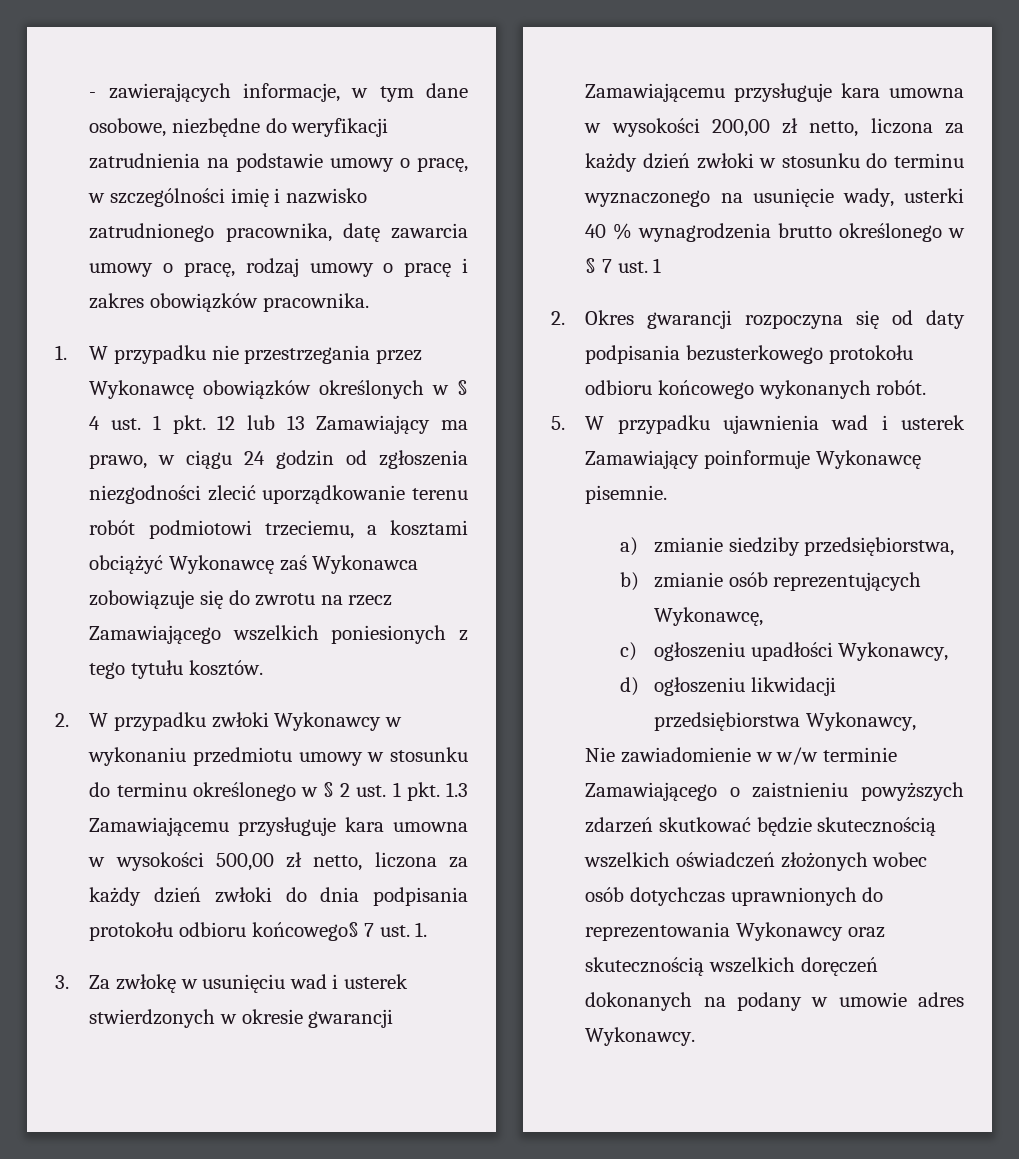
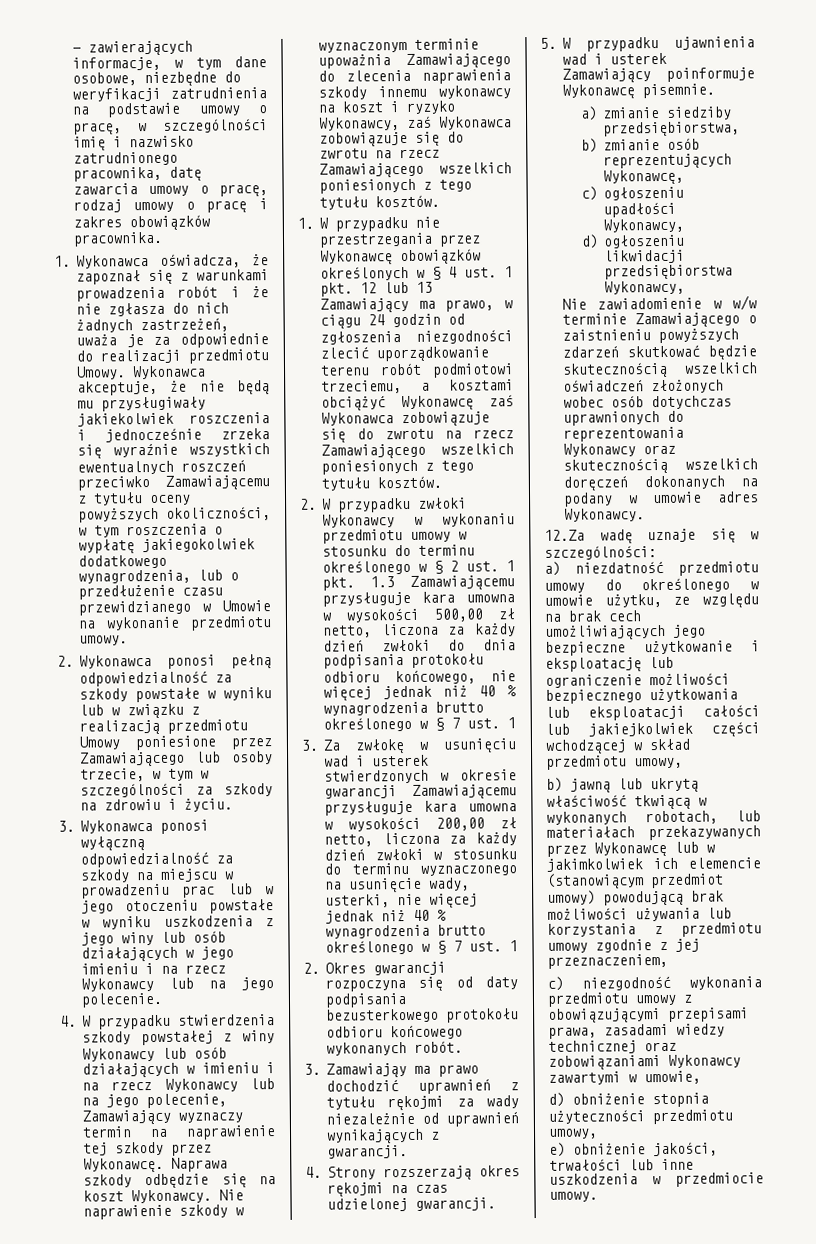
(369, 302) none -> [54,253,269,269] [76,269,269,285] [76,285,269,302] [76,302,229,317] [76,317,229,333] [76,333,269,348] [76,349,269,364] [76,365,206,380] [77,380,270,396] [77,396,206,412] [77,412,270,427] [77,427,270,443] [77,443,270,459] [77,459,246,475] [77,475,270,491] [77,492,191,506] [78,506,271,523] [78,523,223,538] [78,538,255,554] [78,554,167,569] [78,569,239,584] [78,584,223,600] [78,600,271,616] [78,616,272,631] [79,635,128,646] [57,654,272,669] [79,670,232,687] [79,687,272,703] [79,703,200,719] [79,719,248,735] [79,735,272,751] [80,751,273,767] [80,768,209,782] [80,782,273,798] [80,798,233,812] [58,819,209,834] [80,836,145,851] [80,851,233,868] [80,868,234,883] [81,883,274,899] [81,899,274,914] [81,915,274,930] [81,930,226,946] [81,946,234,962] [81,963,226,975] [81,977,274,992] [81,992,163,1008] [60,1014,275,1030] [82,1030,275,1046] [82,1046,227,1062] [82,1062,275,1078] [82,1078,275,1092] [82,1093,227,1109] [82,1109,243,1125] [82,1125,276,1140] [83,1141,212,1156] [83,1157,228,1173] [83,1173,276,1189] [83,1189,244,1204] [83,1204,244,1220] [318,38,479,53] [318,53,511,69] [318,69,511,84] [318,85,511,100] [318,100,456,114] [319,115,512,131] [319,131,464,147] [319,148,440,159] [319,162,512,178] [319,178,472,194] [319,194,440,210] // 1. Wykonawca oświadcza, że zapoznał się z warunkami prowadzenia robót i że nie zgłasza do nich żadnych zastrzeżeń, uważa je za odpowiednie do realizacji przedmiotu Umowy. Wykonawca akceptuje, że nie będą mu przysługiwały jakiekolwiek roszczenia i jednocześnie zrzeka się wyraźnie wszystkich ewentualnych roszczeń przeciwko Zamawiającemu z tytułu oceny powyższych okoliczności, w tym roszczenia o wypłatę jakiegokolwiek dodatkowego wynagrodzenia, lub o przedłużenie czasu przewidzianego w Umowie na wykonanie przedmiotu umowy. // 2. Wykonawca ponosi pełną odpowiedzialność za szkody powstałe w wyniku lub w związku z realizacją przedmiotu Umowy poniesione przez Zamawiającego lub osoby trzecie, w tym w szczególności za szkody na zdrowiu i życiu. // 3. Wykonawca ponosi wyłączną odpowiedzialność za szkody na miejscu w prowadzeniu prac lub w jego otoczeniu powstałe w wyniku uszkodzenia z jego winy lub osób działających w jego imieniu i na rzecz Wykonawcy lub na jego polecenie. // 4. W przypadku stwierdzenia szkody powstałej z winy Wykonawcy lub osób działających w imieniu i na rzecz Wykonawcy lub na jego polecenie, Zamawiający wyznaczy termin na naprawienie tej szkody przez Wykonawcę. Naprawa szkody odbędzie się na koszt Wykonawcy. Nie naprawienie szkody w wyznaczonym terminie upoważnia Zamawiającego do zlecenia naprawienia szkody innemu wykonawcy na koszt i ryzyko Wykonawcy, zaś Wykonawca zobowiązuje się do zwrotu na rzecz Zamawiającego wszelkich poniesionych z tego tytułu kosztów.
[251,922,428,941] końcowego§ 7 ust. 1. -> [395,669,516,685] [323,685,517,701] [323,701,484,716] [323,716,516,732] końcowego, nie więcej jednak niż 40 % wynagrodzenia brutto określonego w § 7 ust. 1
[904,188,964,203] usterki -> [325,893,478,908] [325,910,406,924] usterki, nie więcej jednak niż
(927, 387) none -> [304,1063,479,1078] [326,1078,519,1094] [326,1095,519,1111] [326,1111,519,1127] [326,1128,440,1144] [327,1145,408,1159] [305,1165,520,1181] [327,1182,448,1197] [327,1197,496,1212] // 3. Zamawiająy ma prawo dochodzić uprawnień z tytułu rękojmi za wady niezależnie od uprawnień wynikających z gwarancji. // 4. Strony rozszerzają okres rękojmi na czas udzielonej gwarancji.
(696, 1036) none -> [544,528,759,544] [544,545,657,560] [544,560,759,576] [544,577,759,593] [544,593,759,608] [544,610,642,622] [545,624,706,640] [545,640,760,656] [545,656,674,672] [545,672,730,688] [545,688,738,704] [545,704,760,721] [545,721,760,737] [545,738,691,754] [546,755,683,770] [546,777,699,793] [546,794,707,810] [546,810,761,825] [546,825,761,841] [546,841,715,857] [546,857,761,872] [546,873,724,889] [547,890,724,906] [547,907,732,922] [547,922,762,937] [547,938,700,953] [547,953,668,969] [547,975,762,991] [547,992,692,1007] [548,1007,749,1023] [548,1023,725,1039] [548,1040,677,1054] [548,1054,741,1070] [548,1070,701,1085] [548,1092,709,1108] [548,1109,733,1125] [548,1128,598,1139] [549,1141,718,1157] [549,1158,694,1171] [549,1172,764,1187] [549,1191,598,1202] // 12.Za wadę uznaje się w szczególności: // a) niezdatność przedmiotu umowy do określonego w umowie użytku, ze względu na brak cech umożliwiających jego bezpieczne użytkowanie i eksploatację lub ograniczenie możliwości bezpiecznego użytkowania lub eksploatacji całości lub jakiejkolwiek części wchodzącej w skład przedmiotu umowy, // b) jawną lub ukrytą właściwość tkwiącą w wykonanych robotach, lub materiałach przekazywanych przez Wykonawcę lub w jakimkolwiek ich elemencie (stanowiącym przedmiot umowy) powodującą brak możliwości używania lub korzystania z przedmiotu umowy zgodnie z jej przeznaczeniem, // c) niezgodność wykonania przedmiotu umowy z obowiązującymi przepisami prawa, zasadami wiedzy technicznej oraz zobowiązaniami Wykonawcy zawartymi w umowie, // d) obniżenie stopnia użyteczności przedmiotu umowy, // e) obniżenie jakości, trwałości lub inne uszkodzenia w przedmiocie umowy.

